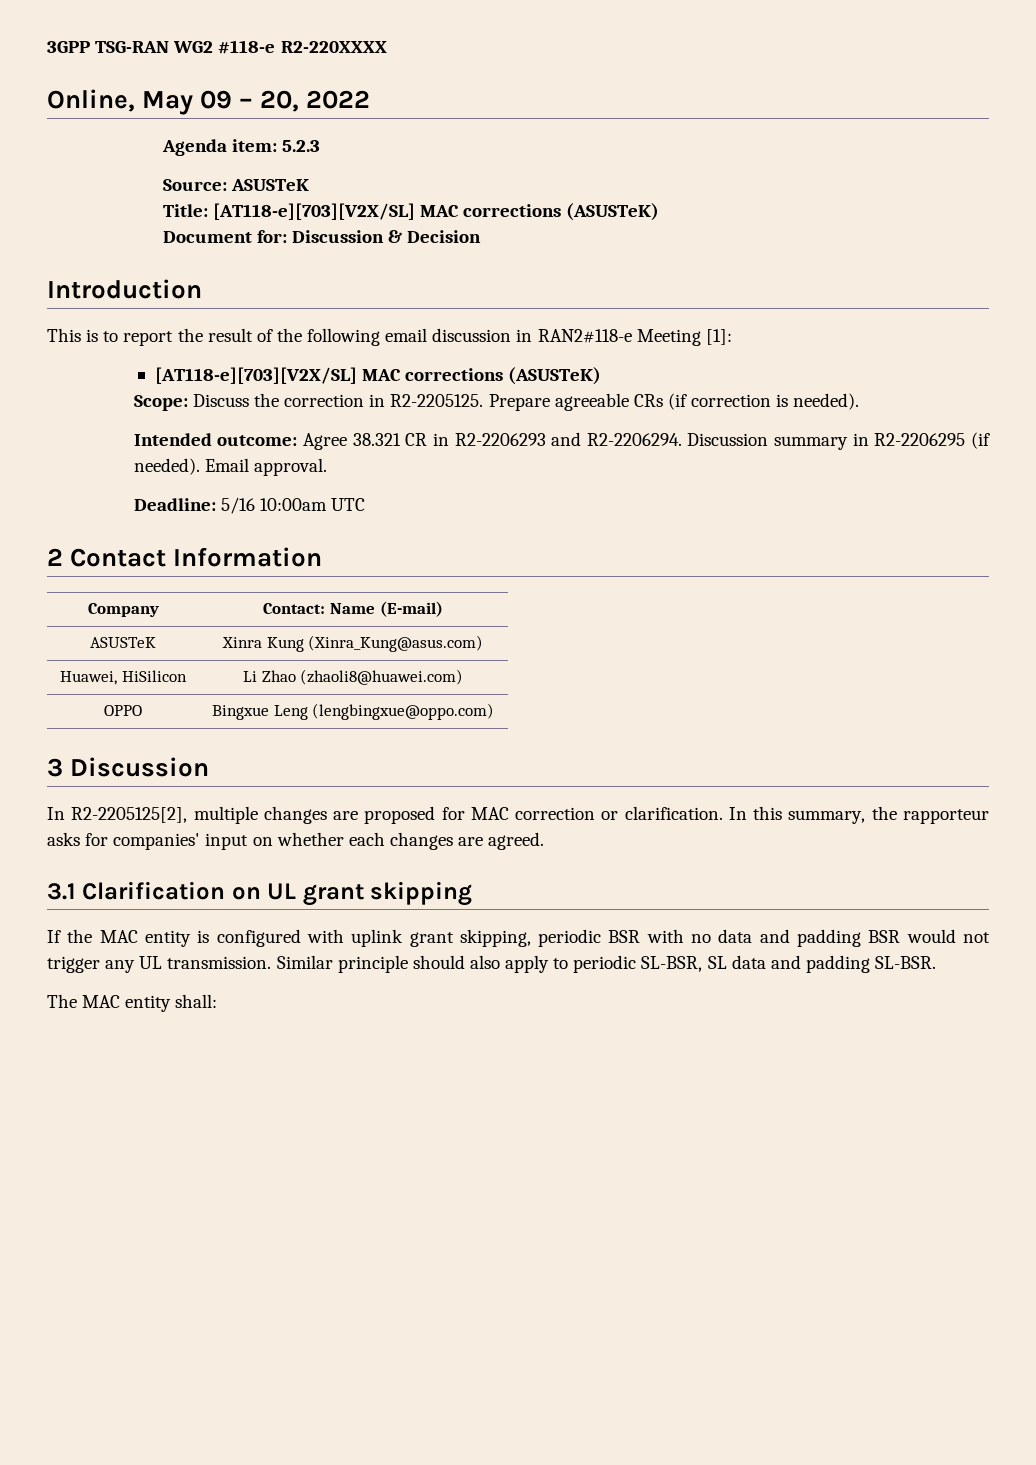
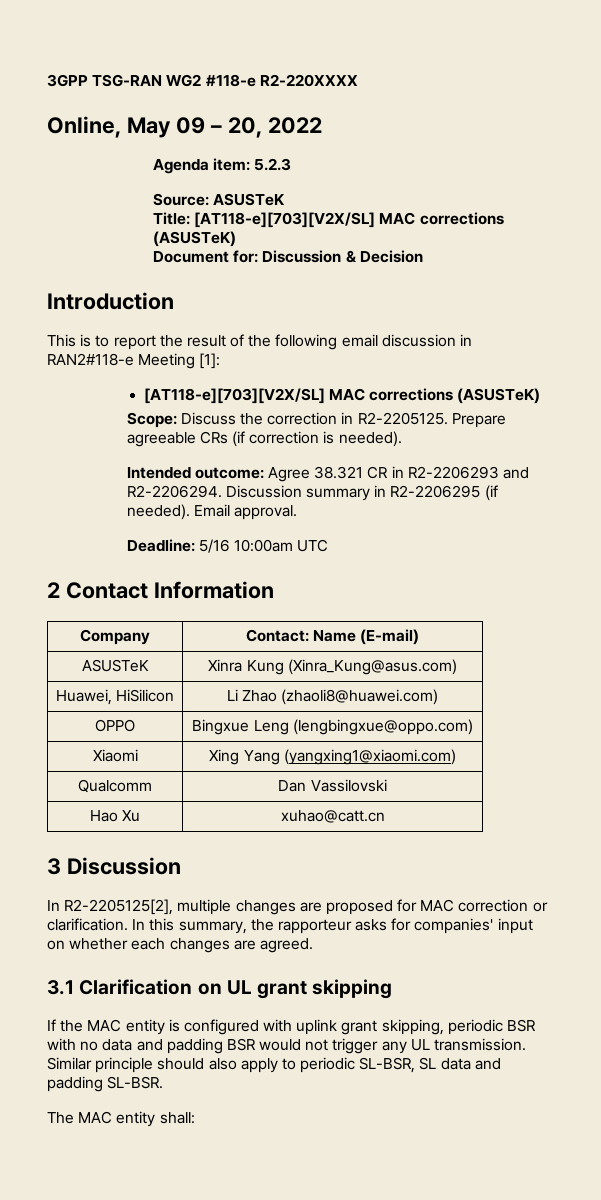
(495, 711) none -> [92,749,138,762] [209,749,456,765] [78,779,152,793] [278,779,387,792] [89,810,141,822] [280,810,385,823] // Xiaomi | Xing Yang (yangxing1@xiaomi.com) // Qualcomm | Dan Vassilovski // Hao Xu | xuhao@catt.cn

